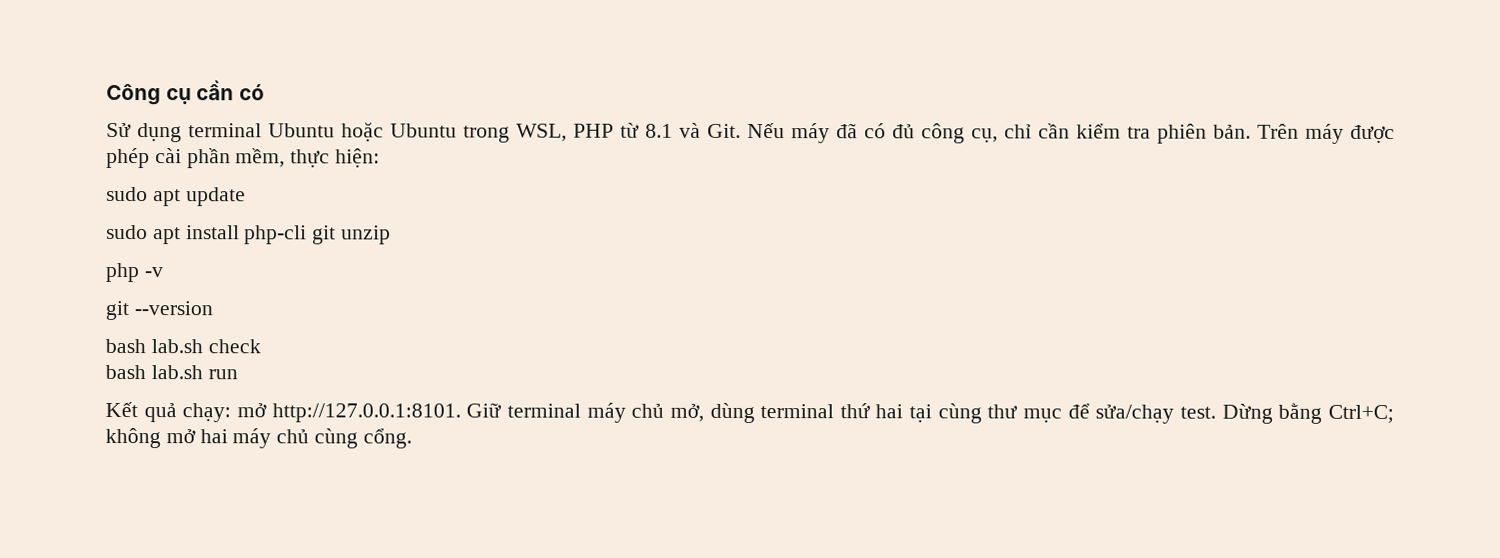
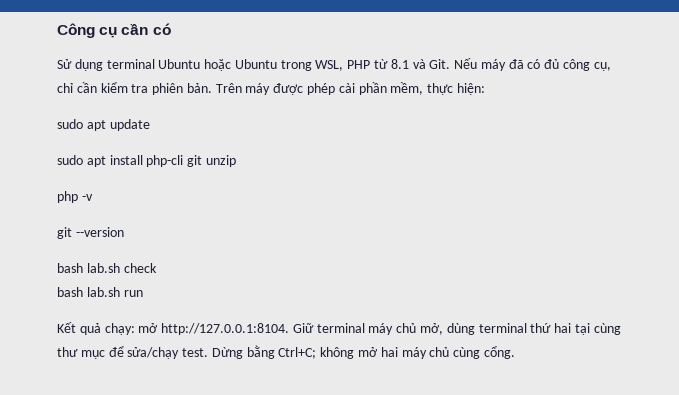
[271,403,461,423] http://127.0.0.1:8101. -> [161,323,290,335] http://127.0.0.1:8104.

